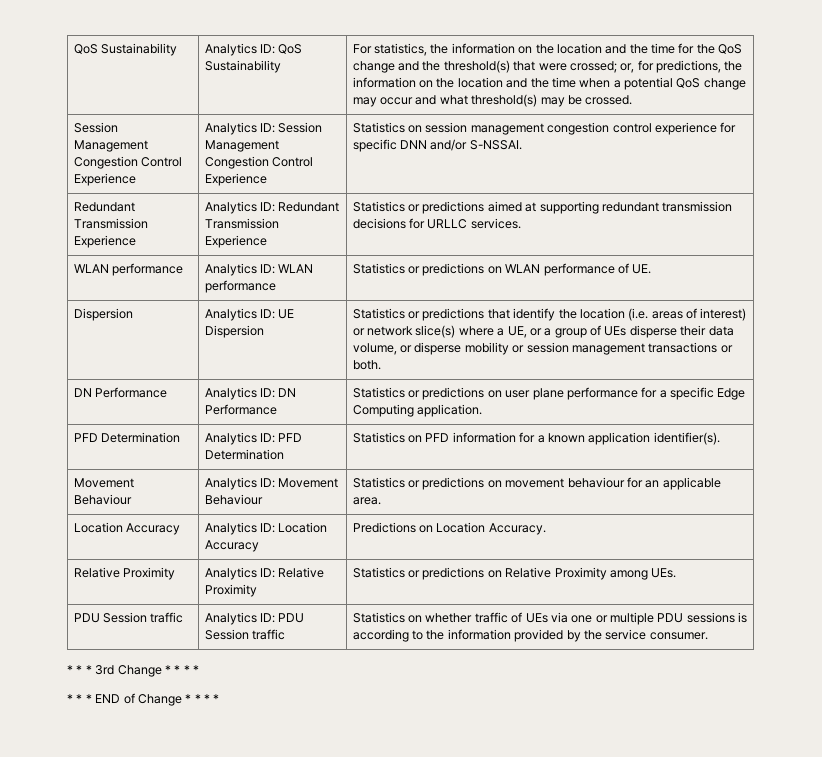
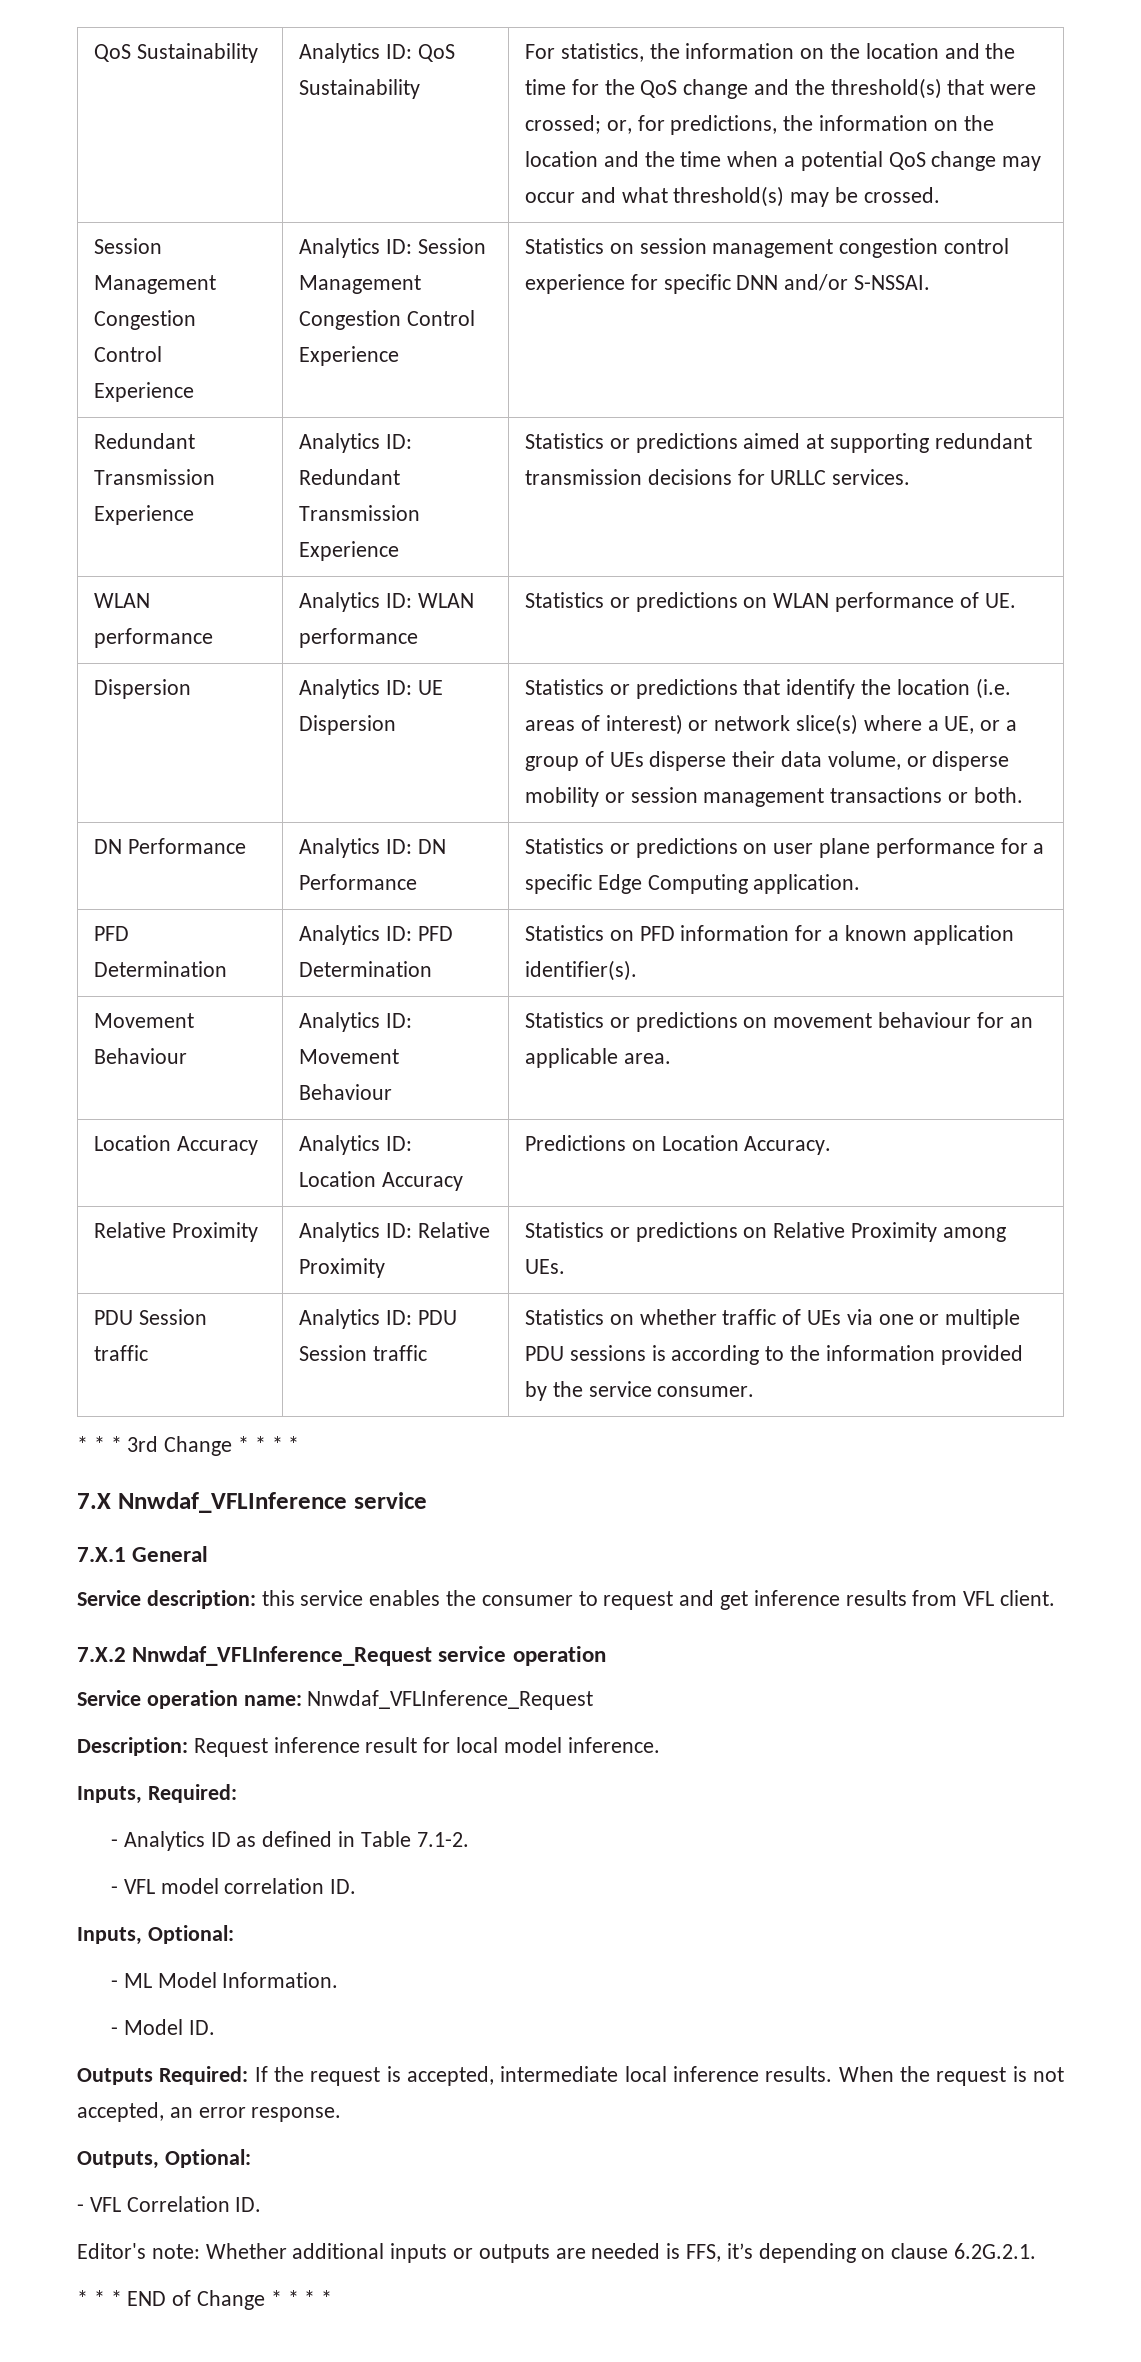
(199, 669) none -> [77,1492,427,1513] [77,1546,209,1562] [77,1590,1056,1610] [77,1646,606,1666] [77,1690,594,1710] [77,1737,660,1757] [77,1784,237,1804] [110,1831,469,1851] [110,1878,357,1894] [77,1925,234,1945] [110,1972,339,1988] [110,2019,215,2035] [77,2066,1065,2086] [77,2102,342,2122] [77,2149,251,2169] [77,2196,262,2212] [77,2243,1037,2263] // 7.X Nnwdaf_VFLInference service // 7.X.1 General // Service description: this service enables the consumer to request and get inference results from VFL client. // 7.X.2 Nnwdaf_VFLInference_Request service operation // Service operation name: Nnwdaf_VFLInference_Request // Description: Request inference result for local model inference. // Inputs, Required: // - Analytics ID as defined in Table 7.1-2. // - VFL model correlation ID. // Inputs, Optional: // - ML Model Information. // - Model ID. // Outputs Required: If the request is accepted, intermediate local inference results. When the request is not accepted, an error response. // Outputs, Optional: // - VFL Correlation ID. // Editor's note: Whether additional inputs or outputs are needed is FFS, it’s depending on clause 6.2G.2.1.

